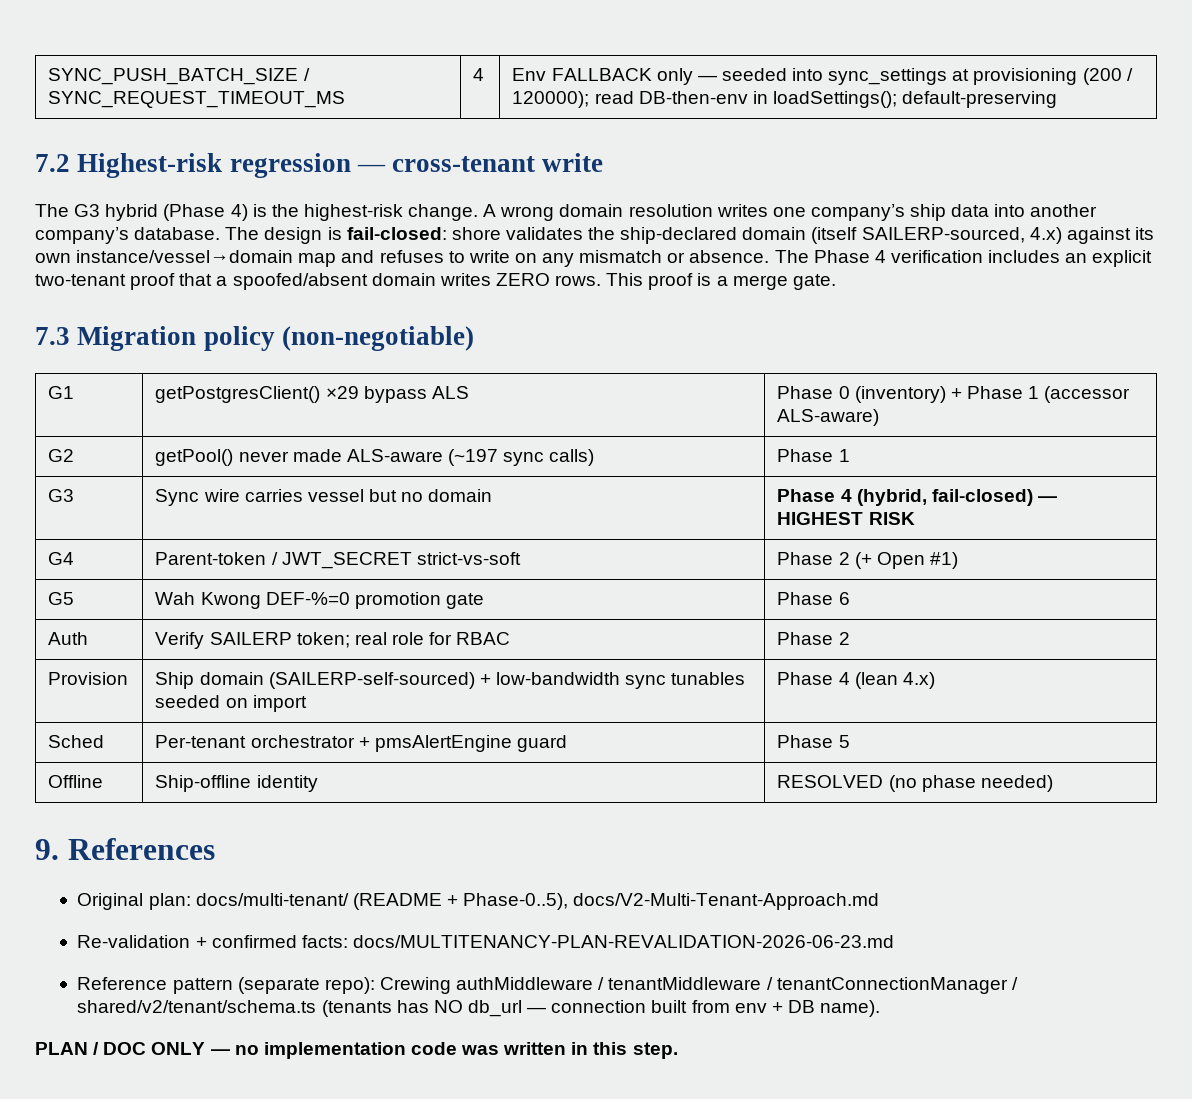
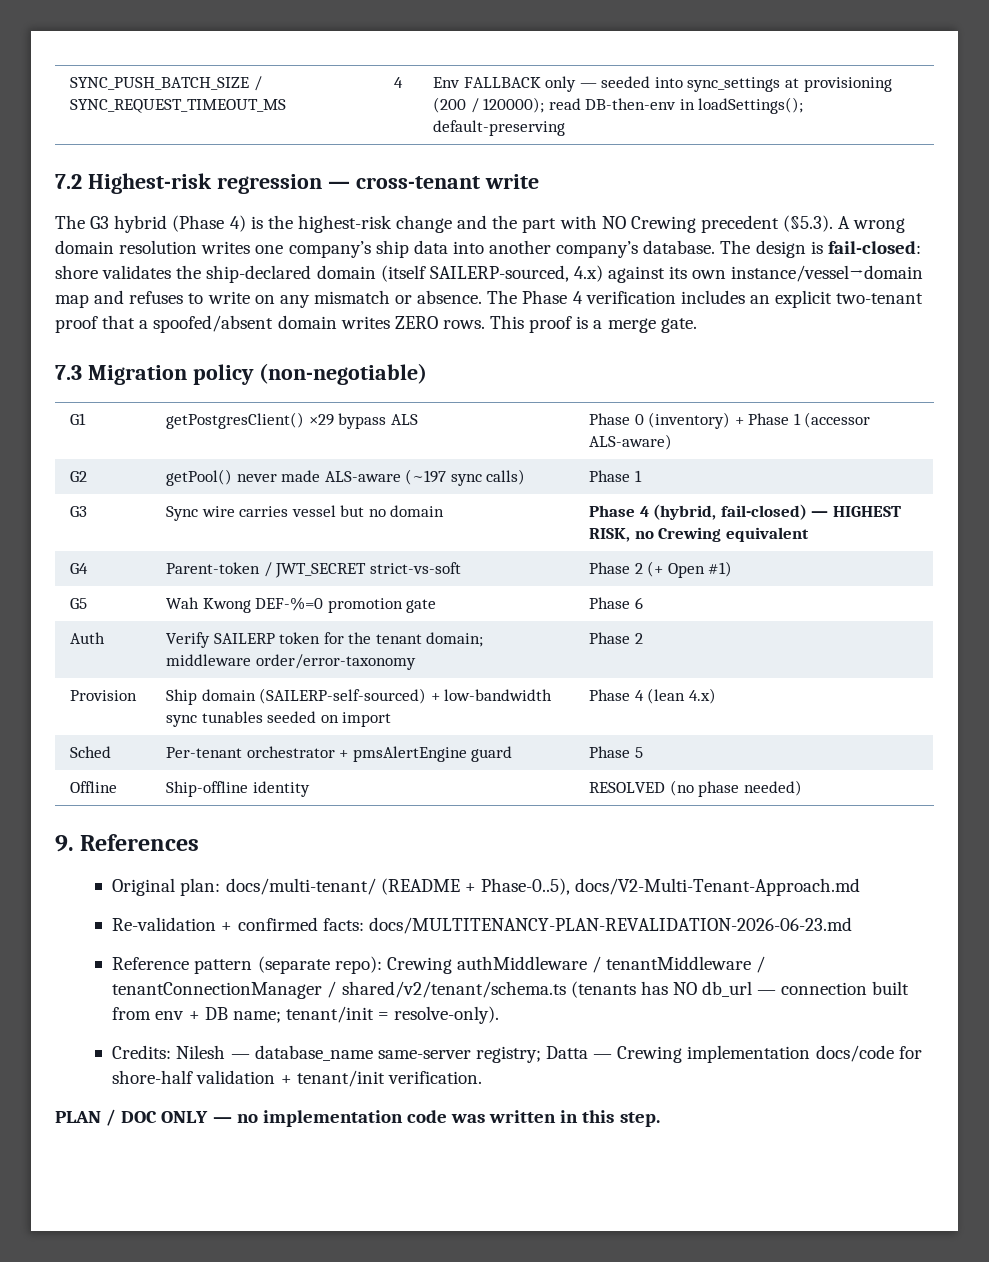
[408,204,479,221] change. -> [396,215,834,233] change and the part with NO Crewing precedent (§5.3).
[868,512,915,525] RISK -> [588,527,809,542] RISK, no Crewing equivalent
[296,632,511,648] token; real role for RBAC -> [279,632,484,647] [165,654,416,670] token for the tenant domain; middleware order/error-taxonomy
[820,1000,881,1017] name). -> [232,1006,500,1024] [112,1045,922,1063] [112,1070,482,1087] name; tenant/init = resolve-only). // Credits: Nilesh — database_name same-server registry; Datta — Crewing implementation docs/code for shore-half validation + tenant/init verification.

